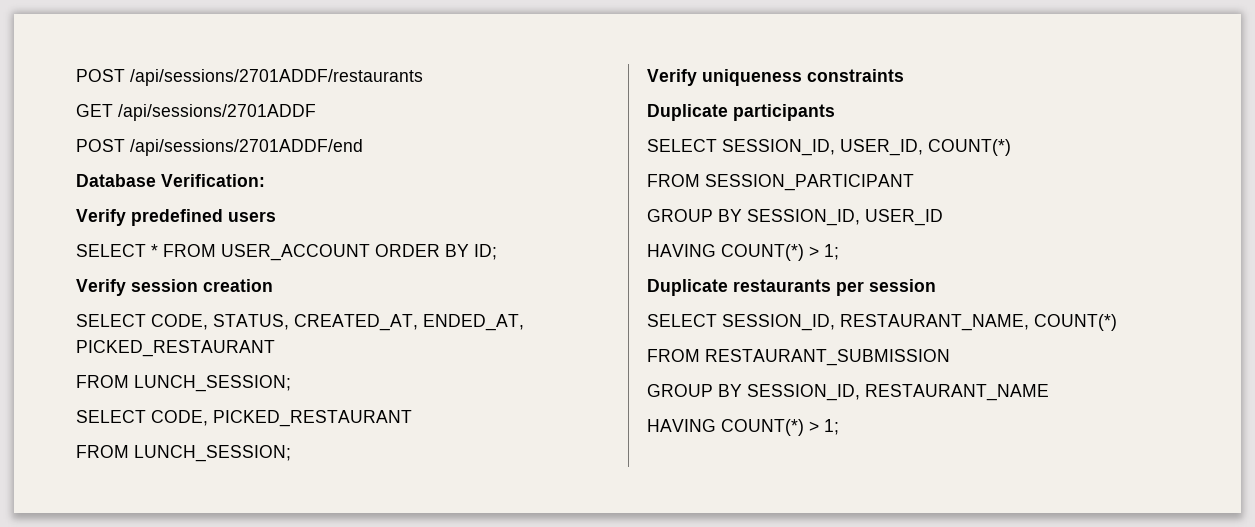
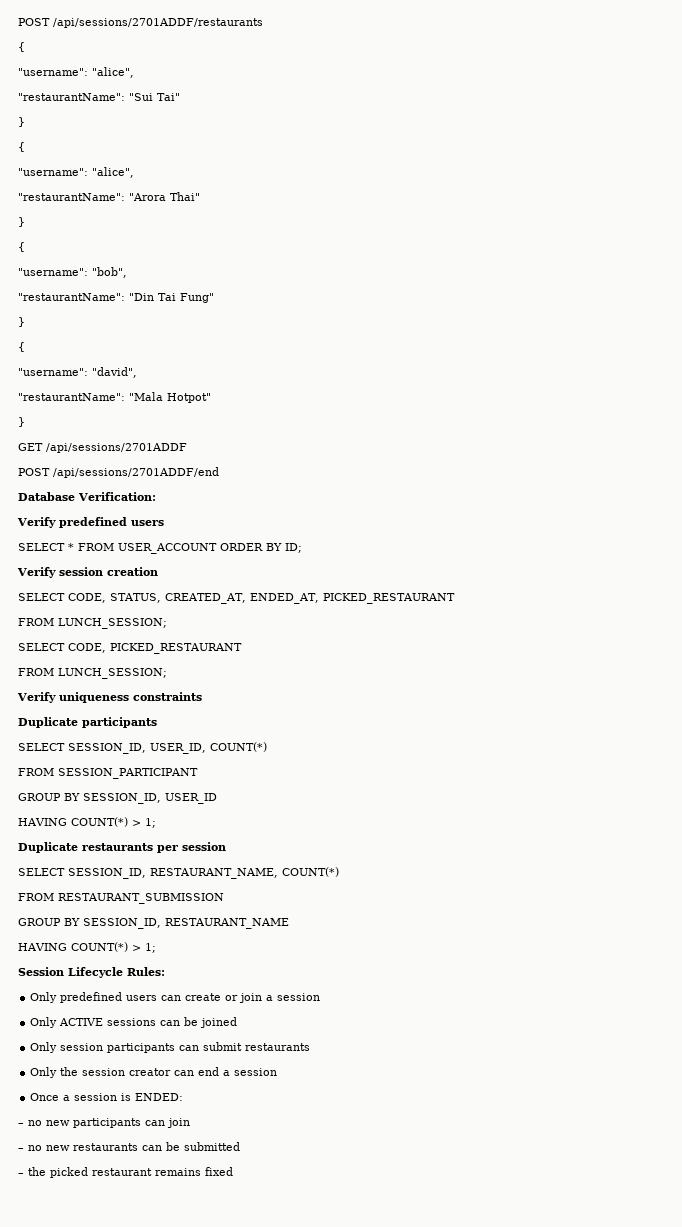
(423, 77) none -> [18,42,25,52] [18,67,134,78] [18,93,180,101] [18,117,25,127] [18,142,25,152] [18,167,134,178] [18,192,200,201] [18,217,25,227] [18,242,25,252] [18,267,127,278] [18,293,214,303] [18,317,25,327] [18,342,25,352] [18,367,137,378] [18,392,211,403] [18,417,25,427] // { // "username": "alice", // "restaurantName": "Sui Tai" // } // { // "username": "alice", // "restaurantName": "Arora Thai" // } // { // "username": "bob", // "restaurantName": "Din Tai Fung" // } // { // "username": "david", // "restaurantName": "Mala Hotpot" // }
(839, 427) none -> [18,967,165,978] [30,992,321,1003] [30,1017,238,1028] [30,1042,311,1053] [30,1067,278,1078] [30,1093,184,1101] [18,1118,190,1128] [18,1142,240,1151] [18,1167,233,1178] // Session Lifecycle Rules: // Only predefined users can create or join a session // Only ACTIVE sessions can be joined // Only session participants can submit restaurants // Only the session creator can end a session // Once a session is ENDED: // – no new participants can join // – no new restaurants can be submitted // – the picked restaurant remains fixed

